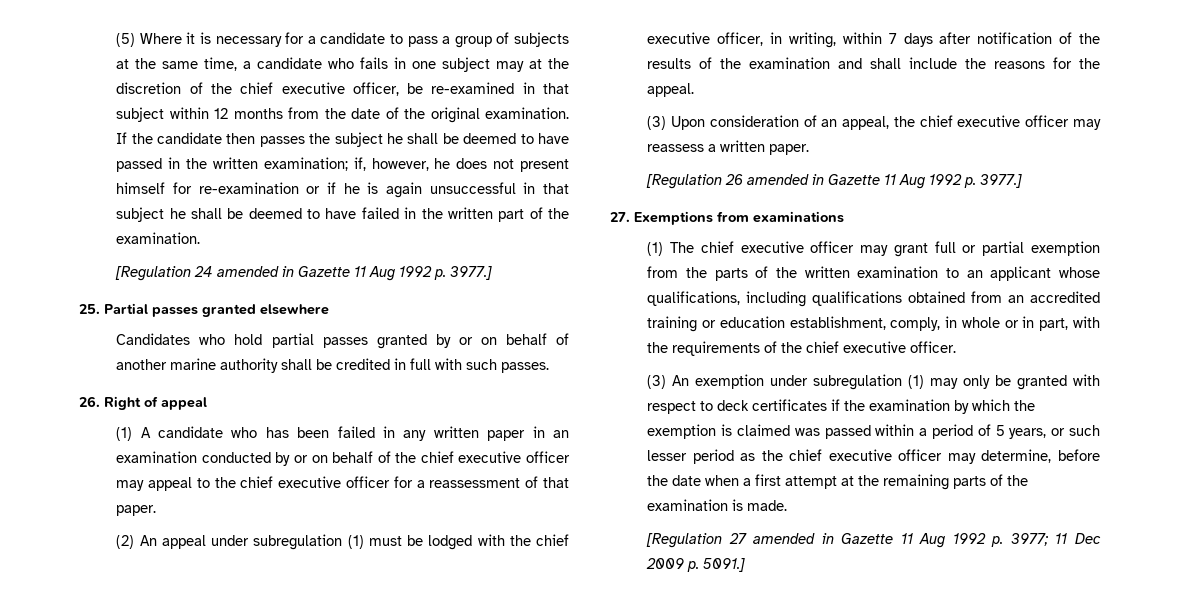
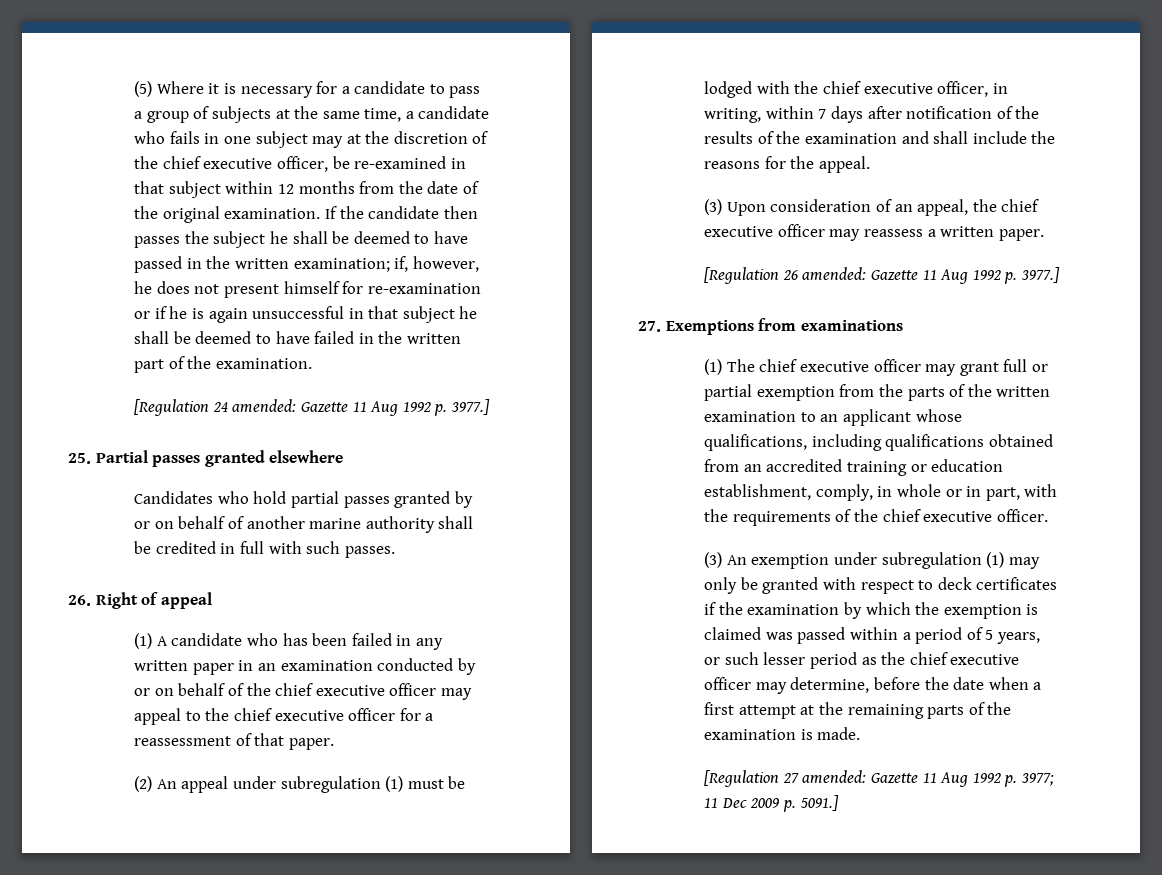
[217,266,295,277] amended in -> [232,399,297,413] amended:
[747,174,825,185] amended in -> [802,267,867,281] amended:
[753,533,834,544] amended in -> [802,770,867,784] amended:

